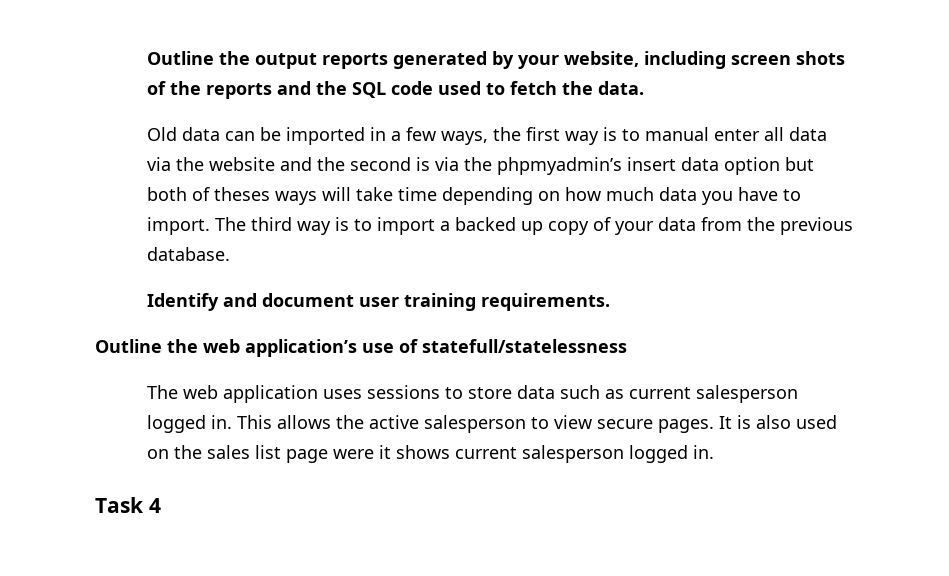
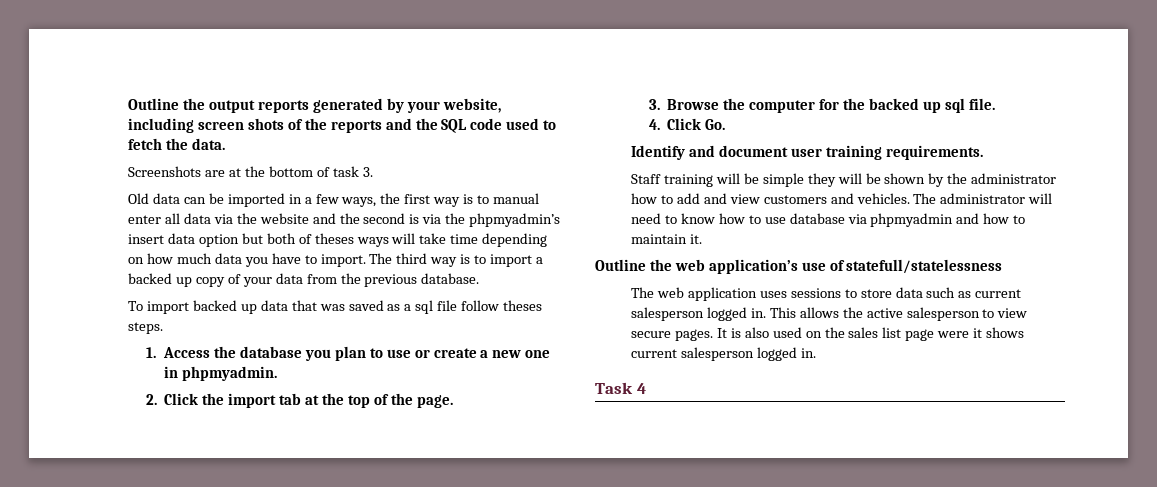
(645, 88) none -> [128,166,373,177] // Screenshots are at the bottom of task 3.
(231, 254) none -> [128,300,542,314] [128,322,164,334] [146,346,551,361] [164,366,278,381] [146,393,453,408] [649,98,995,113] [649,118,726,130] // To import backed up data that was saved as a sql file follow theses steps. // 1. Access the database you plan to use or create a new one in phpmyadmin. // 2. Click the import tab at the top of the page. // 3. Browse the computer for the backed up sql file. // 4. Click Go.
(611, 302) none -> [631,173,1057,187] [631,193,1053,204] [631,213,1026,227] [631,234,703,244] // Staff training will be simple they will be shown by the administrator how to add and view customers and vehicles. The administrator will need to know how to use database via phpmyadmin and how to maintain it.

